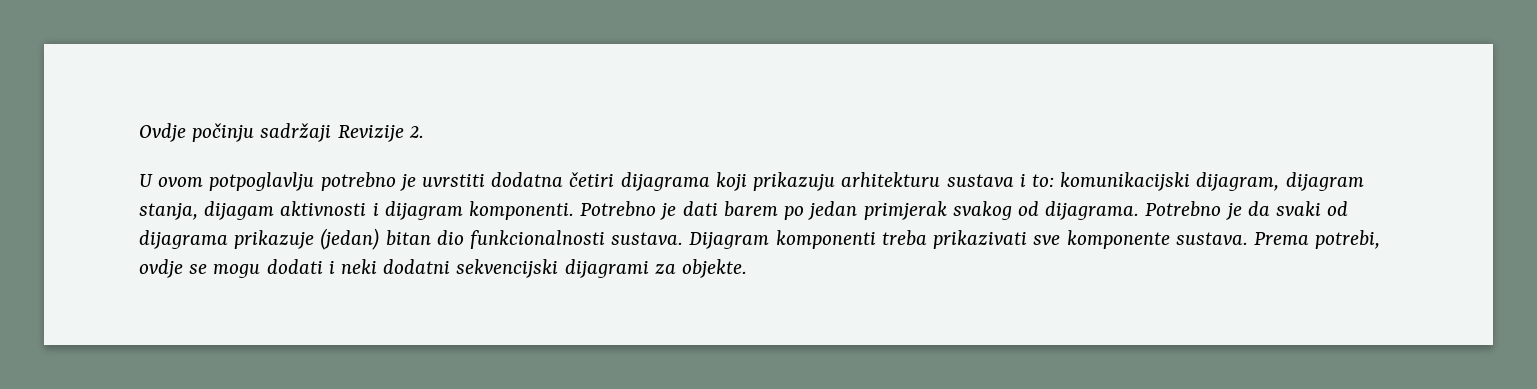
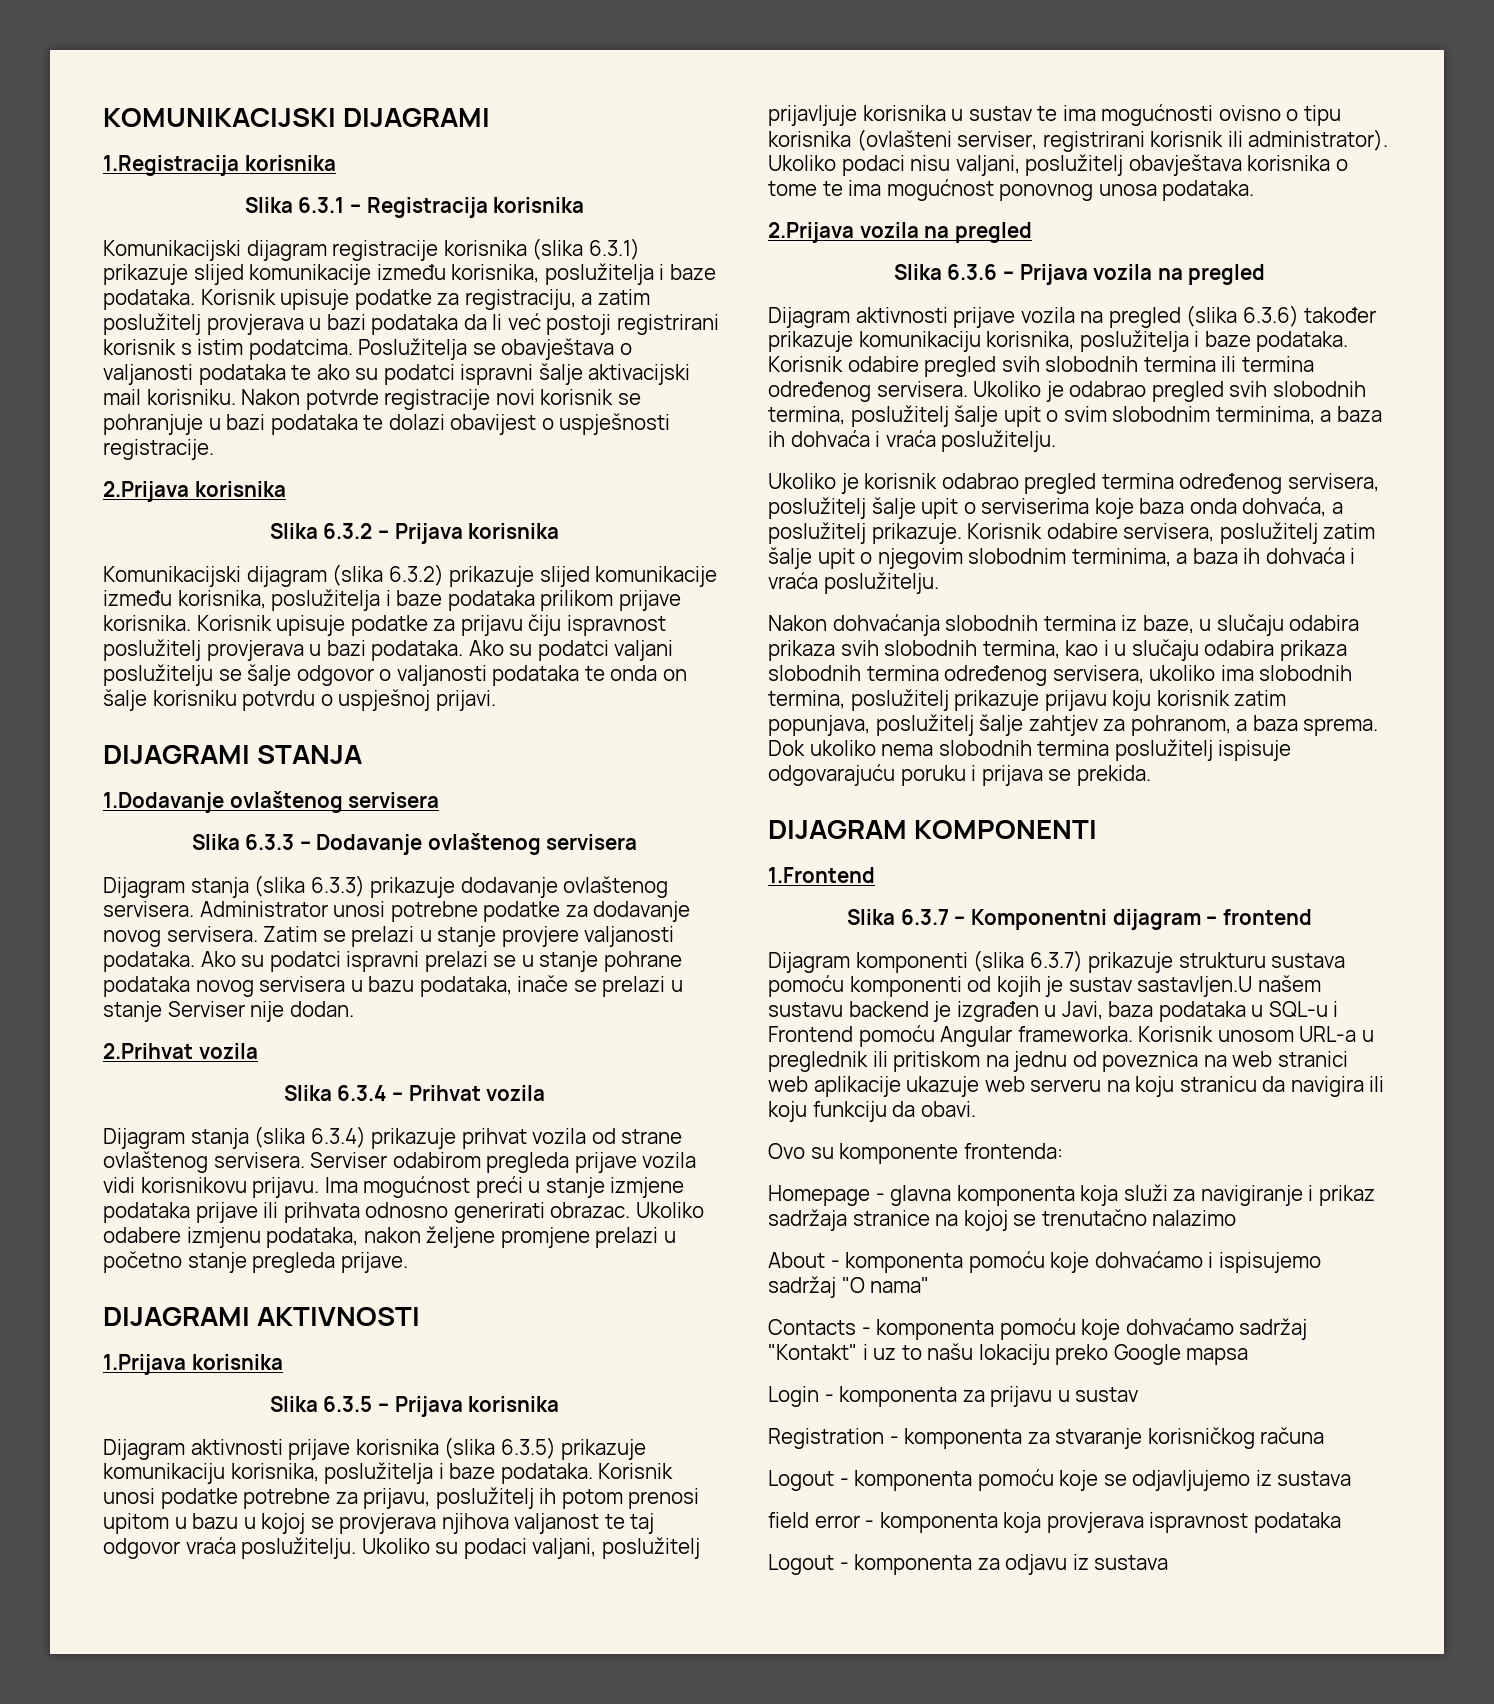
[139,123,424,142] [139,172,1364,191] [139,201,1349,220] [139,228,1381,250] [139,259,748,278] Ovdje počinju sadržaji Revizije 2. // U ovom potpoglavlju potrebno je uvrstiti dodatna četiri dijagrama koji prikazuju arhitekturu sustava i to: komunikacijski dijagram, dijagram stanja, dijagam aktivnosti i dijagram komponenti. Potrebno je dati barem po jedan primjerak svakog od dijagrama. Potrebno je da svaki od dijagrama prikazuje (jedan) bitan dio funkcionalnosti sustava. Dijagram komponenti treba prikazivati sve komponente sustava. Prema potrebi, ovdje se mogu dodati i neki dodatni sekvencijski dijagrami za objekte. -> [103,108,491,127] [103,155,336,176] [244,197,585,218] [103,238,640,261] [103,263,716,285] [103,289,650,310] [103,313,719,335] [103,338,632,360] [103,363,691,385] [103,389,641,410] [103,413,671,435] [103,439,214,460] [103,481,286,502] [269,523,560,544] [103,564,718,587] [103,589,681,611] [103,614,666,636] [103,639,674,661] [103,664,687,686] [103,689,496,711] [103,745,363,764] [103,791,440,813] [191,833,638,855] [103,875,669,898] [103,901,691,922] [103,926,675,947] [103,951,682,972] [103,975,683,997] [103,1001,354,1022] [103,1043,258,1059] [283,1085,546,1101] [103,1126,683,1149] [103,1151,697,1173] [103,1176,685,1198] [103,1202,704,1223] [103,1226,676,1248] [103,1251,408,1273] [103,1307,421,1326] [103,1354,283,1375] [269,1396,560,1417] [103,1437,647,1460] [103,1462,674,1484] [103,1487,700,1509] [103,1513,655,1534] [103,1537,700,1559] [768,104,1341,126] [768,129,1389,152] [768,154,1348,176] [768,179,1255,201] [768,222,1032,243] [893,264,1266,285] [768,305,1377,328] [768,330,1349,352] [768,356,1314,377] [768,381,1366,402] [768,405,1382,427] [768,430,1057,452] [768,473,1379,494] [768,497,1343,519] [768,522,1376,544] [768,547,1356,569] [768,572,939,594] [768,614,1360,636] [768,639,1347,661] [768,665,1353,686] [768,689,1287,711] [768,714,1379,736] [768,739,1292,761] [768,764,1151,786] [768,820,1098,839] [768,867,875,883] [847,909,1312,930] [768,950,1346,973] [768,975,1321,997] [768,1001,1339,1022] [768,1025,1374,1047] [768,1051,1348,1072] [768,1076,1385,1097] [768,1101,976,1122] [768,1143,1063,1164] [768,1184,1375,1206] [768,1209,1237,1231] [768,1251,1321,1273] [768,1276,930,1298] [768,1318,1308,1340] [768,1343,1249,1365] [768,1386,1139,1407] [768,1427,1325,1449] [768,1469,1352,1491] [768,1512,1341,1533] [768,1554,1169,1575] KOMUNIKACIJSKI DIJAGRAMI // 1.Registracija korisnika // Slika 6.3.1 – Registracija korisnika // Komunikacijski dijagram registracije korisnika (slika 6.3.1) prikazuje slijed komunikacije između korisnika, poslužitelja i baze podataka. Korisnik upisuje podatke za registraciju, a zatim poslužitelj provjerava u bazi podataka da li već postoji registrirani korisnik s istim podatcima. Poslužitelja se obavještava o valjanosti podataka te ako su podatci ispravni šalje aktivacijski mail korisniku. Nakon potvrde registracije novi korisnik se pohranjuje u bazi podataka te dolazi obavijest o uspješnosti registracije. // 2.Prijava korisnika // Slika 6.3.2 – Prijava korisnika // Komunikacijski dijagram (slika 6.3.2) prikazuje slijed komunikacije između korisnika, poslužitelja i baze podataka prilikom prijave korisnika. Korisnik upisuje podatke za prijavu čiju ispravnost poslužitelj provjerava u bazi podataka. Ako su podatci valjani poslužitelju se šalje odgovor o valjanosti podataka te onda on šalje korisniku potvrdu o uspješnoj prijavi. // DIJAGRAMI STANJA // 1.Dodavanje ovlaštenog servisera // Slika 6.3.3 – Dodavanje ovlaštenog servisera // Dijagram stanja (slika 6.3.3) prikazuje dodavanje ovlaštenog servisera. Administrator unosi potrebne podatke za dodavanje novog servisera. Zatim se prelazi u stanje provjere valjanosti podataka. Ako su podatci ispravni prelazi se u stanje pohrane podataka novog servisera u bazu podataka, inače se prelazi u stanje Serviser nije dodan. // 2.Prihvat vozila // Slika 6.3.4 – Prihvat vozila // Dijagram stanja (slika 6.3.4) prikazuje prihvat vozila od strane ovlaštenog servisera. Serviser odabirom pregleda prijave vozila vidi korisnikovu prijavu. Ima mogućnost preći u stanje izmjene podataka prijave ili prihvata odnosno generirati obrazac. Ukoliko odabere izmjenu podataka, nakon željene promjene prelazi u početno stanje pregleda prijave. // DIJAGRAMI AKTIVNOSTI // 1.Prijava korisnika // Slika 6.3.5 – Prijava korisnika // Dijagram aktivnosti prijave korisnika (slika 6.3.5) prikazuje komunikaciju korisnika, poslužitelja i baze podataka. Korisnik unosi podatke potrebne za prijavu, poslužitelj ih potom prenosi upitom u bazu u kojoj se provjerava njihova valjanost te taj odgovor vraća poslužitelju. Ukoliko su podaci valjani, poslužitelj prijavljuje korisnika u sustav te ima mogućnosti ovisno o tipu korisnika (ovlašteni serviser, registrirani korisnik ili administrator). Ukoliko podaci nisu valjani, poslužitelj obavještava korisnika o tome te ima mogućnost ponovnog unosa podataka. // 2.Prijava vozila na pregled // Slika 6.3.6 – Prijava vozila na pregled // Dijagram aktivnosti prijave vozila na pregled (slika 6.3.6) također prikazuje komunikaciju korisnika, poslužitelja i baze podataka. Korisnik odabire pregled svih slobodnih termina ili termina određenog servisera. Ukoliko je odabrao pregled svih slobodnih termina, poslužitelj šalje upit o svim slobodnim terminima, a baza ih dohvaća i vraća poslužitelju. // Ukoliko je korisnik odabrao pregled termina određenog servisera, poslužitelj šalje upit o serviserima koje baza onda dohvaća, a poslužitelj prikazuje. Korisnik odabire servisera, poslužitelj zatim šalje upit o njegovim slobodnim terminima, a baza ih dohvaća i vraća poslužitelju. // Nakon dohvaćanja slobodnih termina iz baze, u slučaju odabira prikaza svih slobodnih termina, kao i u slučaju odabira prikaza slobodnih termina određenog servisera, ukoliko ima slobodnih termina, poslužitelj prikazuje prijavu koju korisnik zatim popunjava, poslužitelj šalje zahtjev za pohranom, a baza sprema. Dok ukoliko nema slobodnih termina poslužitelj ispisuje odgovarajuću poruku i prijava se prekida. // DIJAGRAM KOMPONENTI // 1.Frontend // Slika 6.3.7 – Komponentni dijagram – frontend // Dijagram komponenti (slika 6.3.7) prikazuje strukturu sustava pomoću komponenti od kojih je sustav sastavljen.U našem sustavu backend je izgrađen u Javi, baza podataka u SQL-u i Frontend pomoću Angular frameworka. Korisnik unosom URL-a u preglednik ili pritiskom na jednu od poveznica na web stranici web aplikacije ukazuje web serveru na koju stranicu da navigira ili koju funkciju da obavi. // Ovo su komponente frontenda: // Homepage - glavna komponenta koja služi za navigiranje i prikaz sadržaja stranice na kojoj se trenutačno nalazimo // About - komponenta pomoću koje dohvaćamo i ispisujemo sadržaj "O nama" // Contacts - komponenta pomoću koje dohvaćamo sadržaj "Kontakt" i uz to našu lokaciju preko Google mapsa // Login - komponenta za prijavu u sustav // Registration - komponenta za stvaranje korisničkog računa // Logout - komponenta pomoću koje se odjavljujemo iz sustava // field error - komponenta koja provjerava ispravnost podataka // Logout - komponenta za odjavu iz sustava

